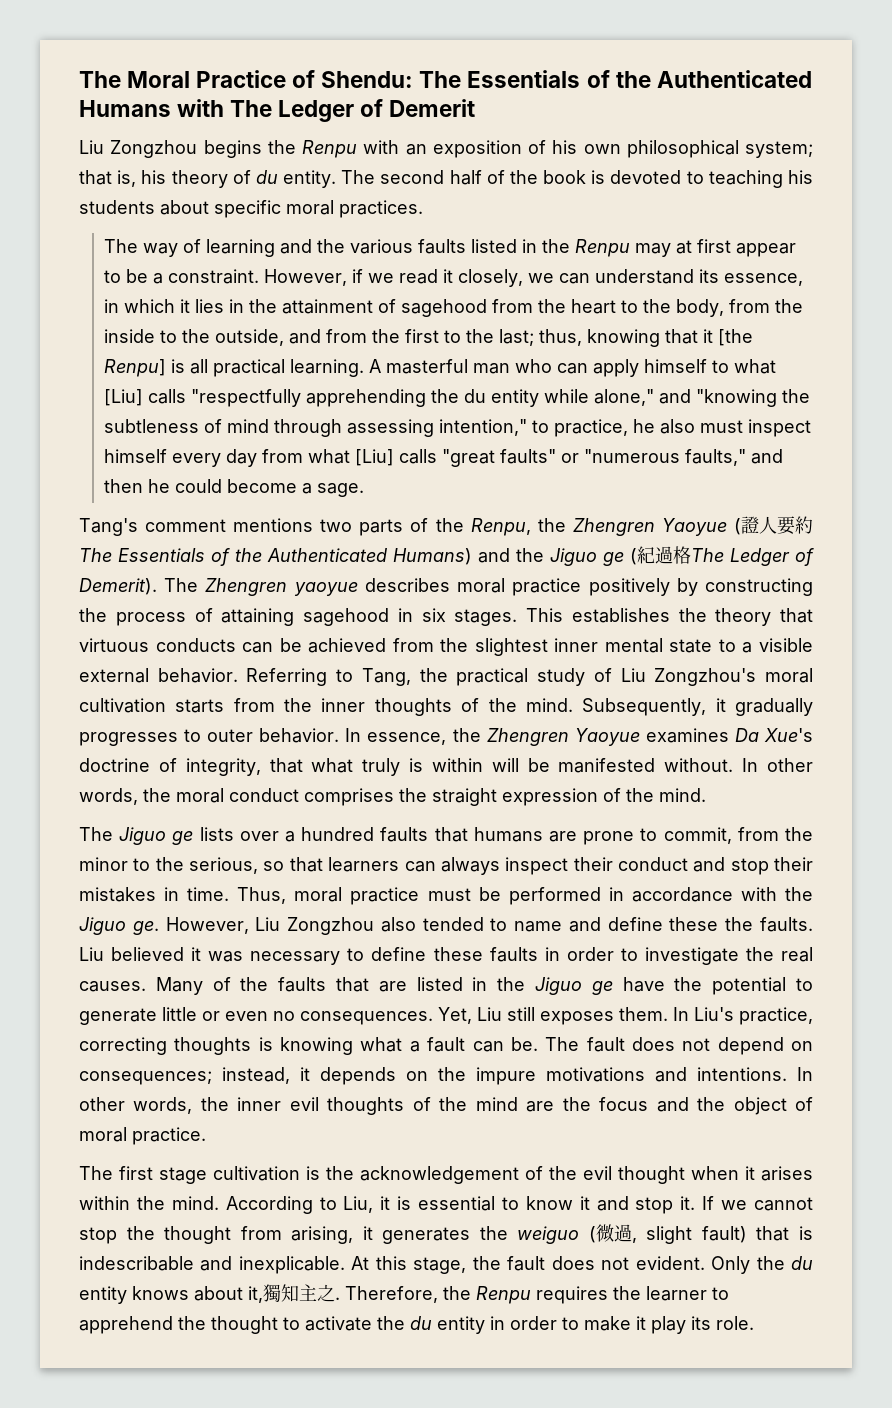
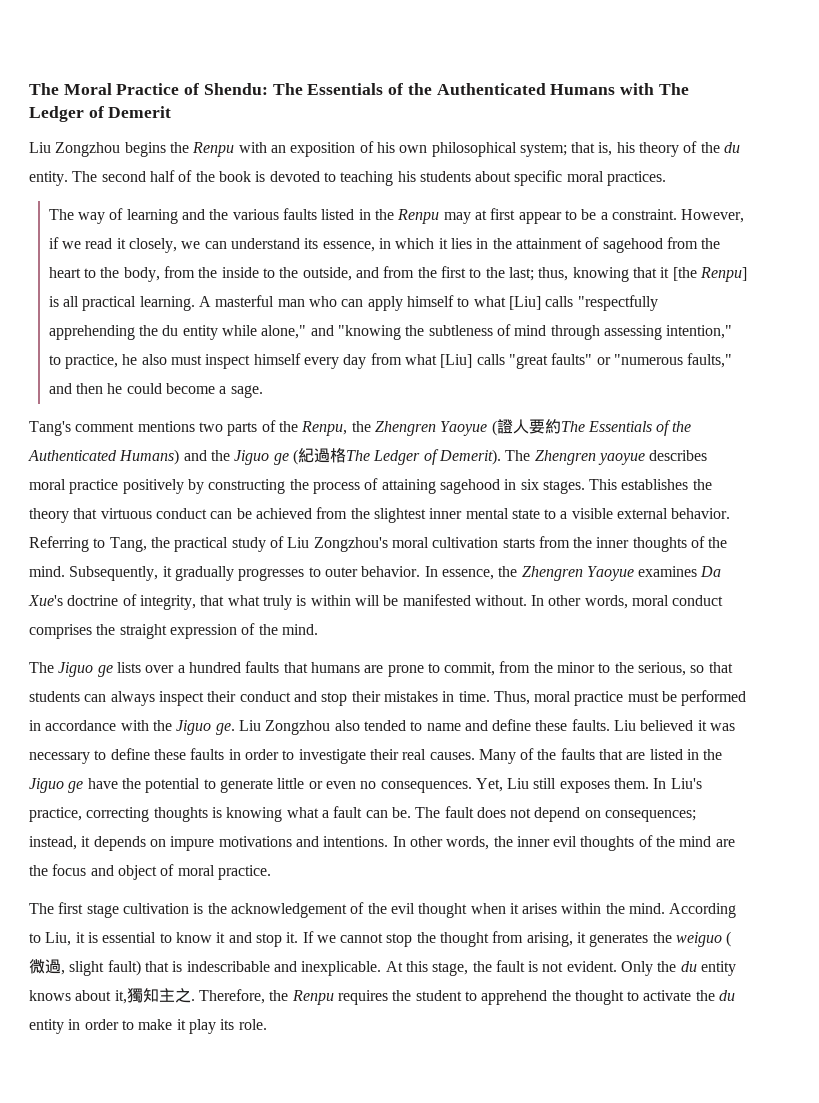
(251, 177) none -> [700,142,720,153] the
[155,638,236,652] conducts -> [155,508,207,519] conduct
[143,788,171,802] the -> (628, 602) none
[328,857,400,872] learners -> [29,691,80,702] students
[165,917,249,934] However, -> (235, 729) none
[725,917,754,931] the -> (568, 725) none
[745,947,774,961] the -> [369,749,399,760] their
[438,1067,466,1081] the -> (166, 843) none
[697,1097,726,1111] the -> (114, 870) none
[551,1256,595,1270] does -> [528,961,539,972] is
[646,1286,707,1301] learner -> [415,990,462,1001] student

